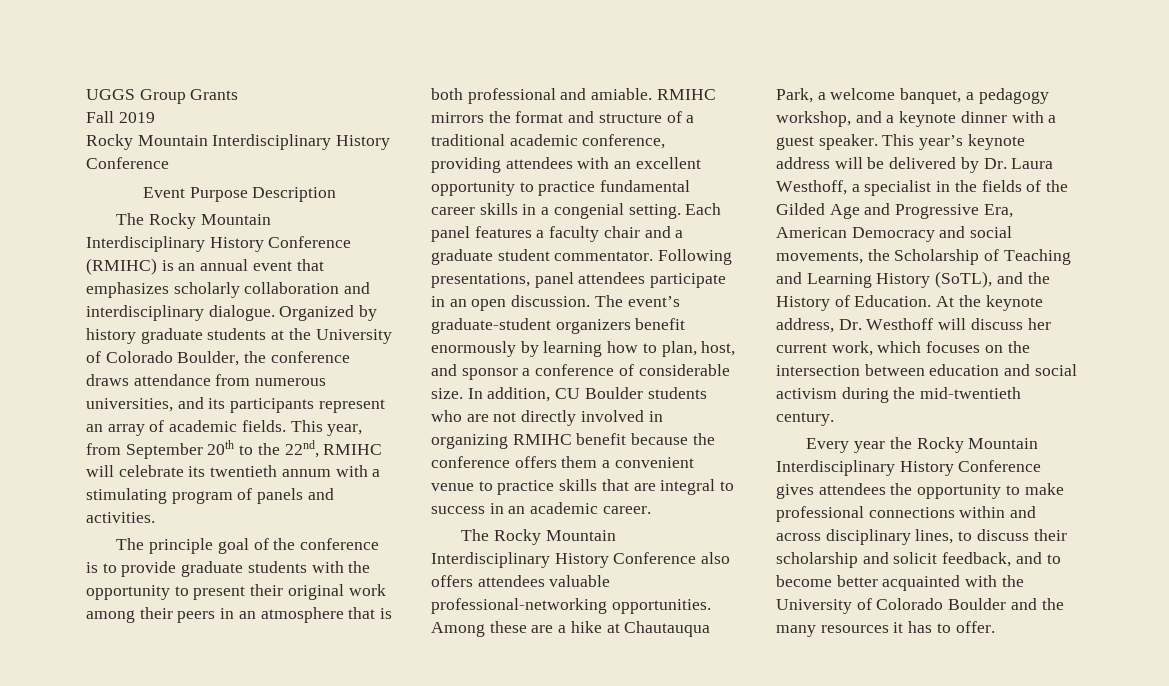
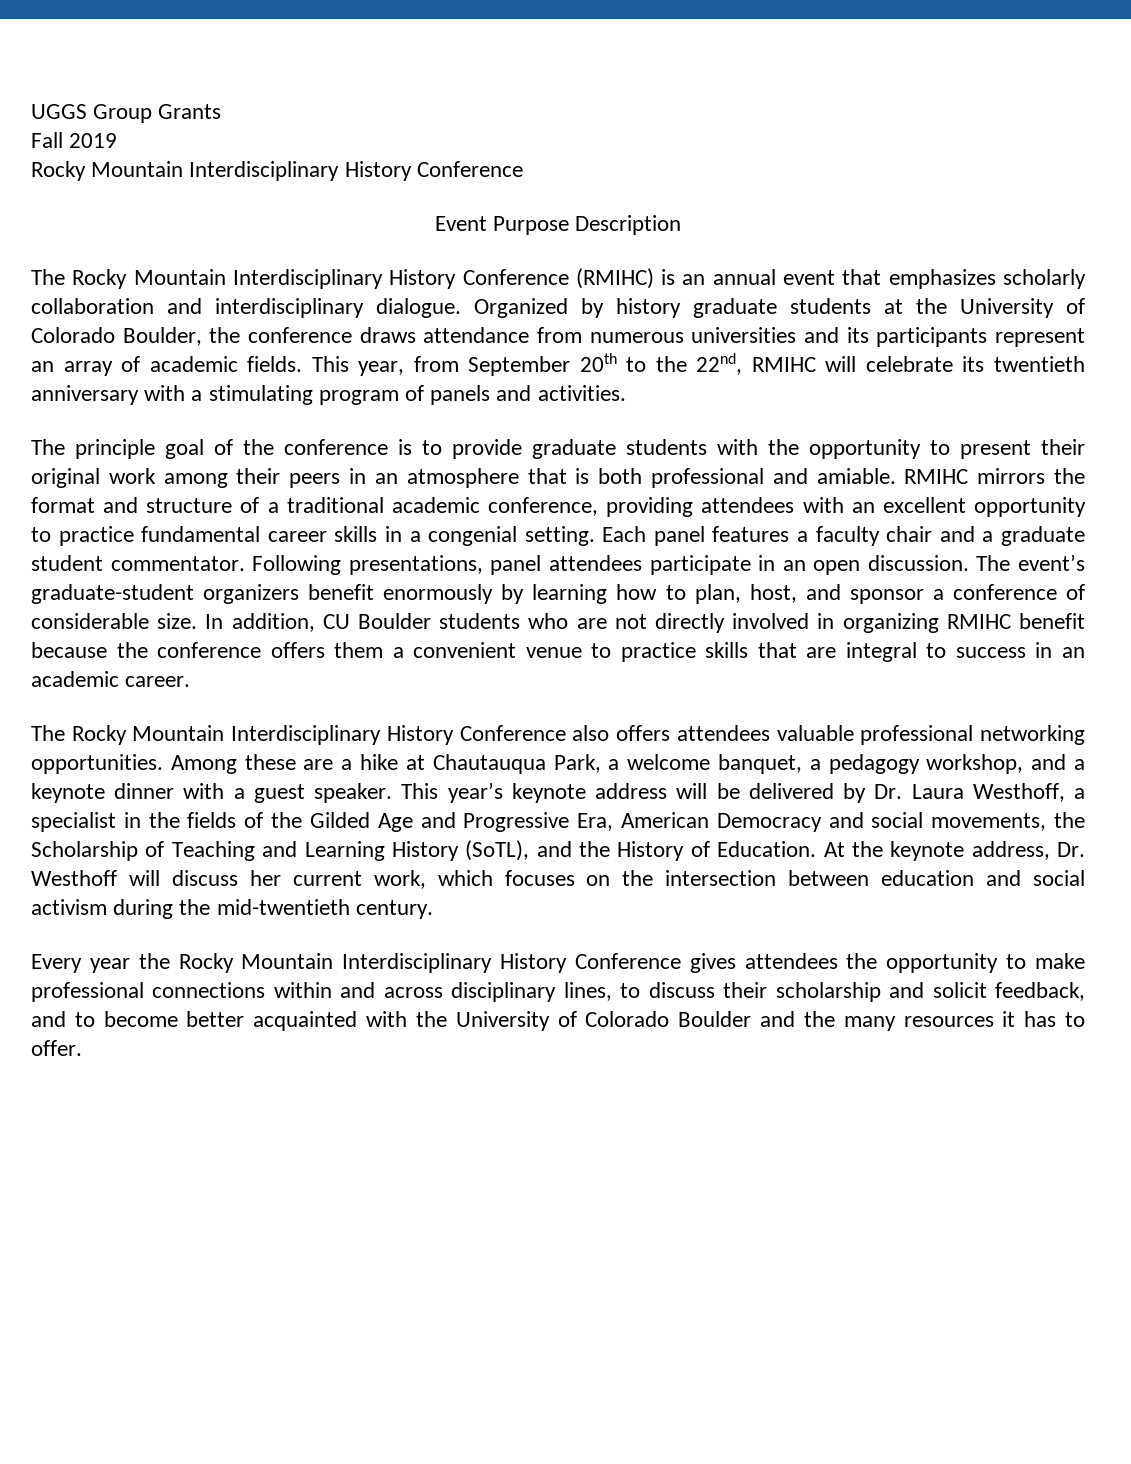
[86,398,173,412] universities, -> [691,327,797,343] universities
[281,469,331,477] annum -> [31,385,139,405] anniversary
[431,598,607,614] professional-networking -> [860,725,1085,745] professional networking

